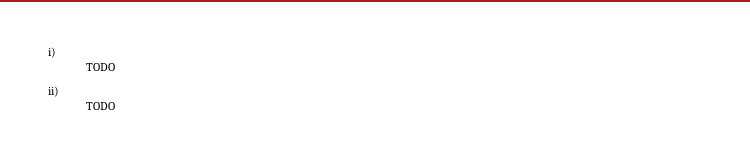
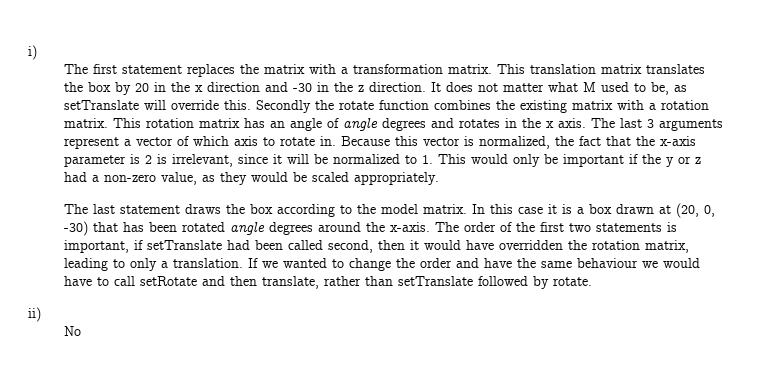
[85,63,115,71] TODO -> [64,64,706,77] [64,82,688,95] [64,100,710,113] [64,118,724,131] [64,136,697,149] [64,154,702,167] [64,172,440,185] [64,203,716,218] [64,221,678,236] [64,240,690,253] [64,258,701,271] [64,276,593,289] The first statement replaces the matrix with a transformation matrix. This translation matrix translates the box by 20 in the x direction and -30 in the z direction. It does not matter what M used to be, as setTranslate will override this. Secondly the rotate function combines the existing matrix with a rotation matrix. This rotation matrix has an angle of angle degrees and rotates in the x axis. The last 3 arguments represent a vector of which axis to rotate in. Because this vector is normalized, the fact that the x-axis parameter is 2 is irrelevant, since it will be normalized to 1. This would only be important if the y or z had a non-zero value, as they would be scaled appropriately. // The last statement draws the box according to the model matrix. In this case it is a box drawn at (20, 0, -30) that has been rotated angle degrees around the x-axis. The order of the first two statements is important, if setTranslate had been called second, then it would have overridden the rotation matrix, leading to only a translation. If we wanted to change the order and have the same behaviour we would have to call setRotate and then translate, rather than setTranslate followed by rotate.
[85,102,115,110] TODO -> [64,326,82,336] No

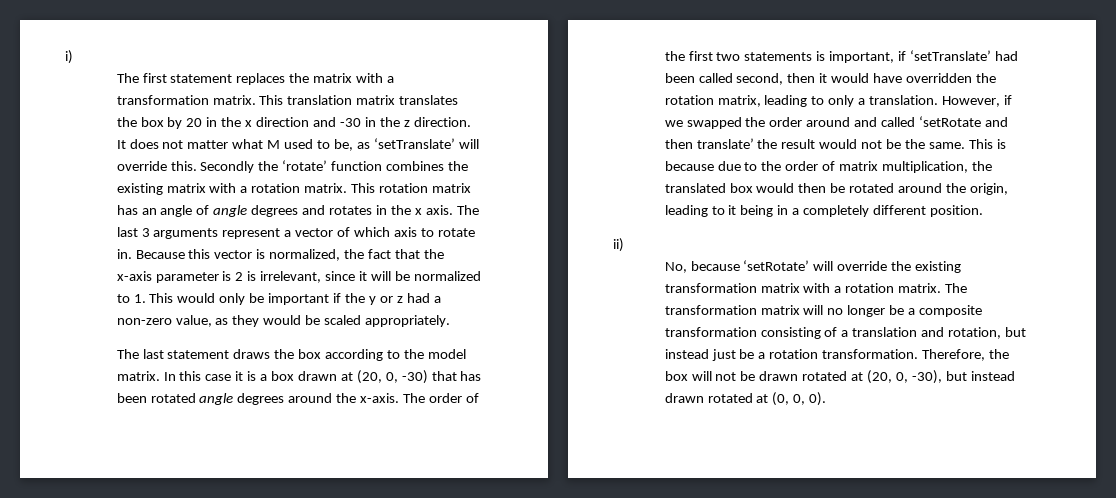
[64,100,140,110] setTranslate -> [373,138,455,149] ‘setTranslate’
[339,101,375,110] rotate -> [282,160,328,171] ‘rotate’
[147,240,223,250] setTranslate -> [910,50,992,61] ‘setTranslate’
[248,258,701,271] [64,276,593,289] [28,307,41,322] [64,326,82,336] If we wanted to change the order and have the same behaviour we would have to call setRotate and then translate, rather than setTranslate followed by rotate. // ii) // No -> [942,95,1012,107] [664,116,1008,129] [664,138,1006,149] [664,161,992,173] [664,183,1008,195] [664,205,983,217] [613,238,624,252] [664,260,962,273] [664,283,968,293] [664,305,983,317] [664,327,1027,339] [664,349,1010,361] [664,370,1015,384] [664,392,827,406] However, if we swapped the order around and called ‘setRotate and then translate’ the result would not be the same. This is because due to the order of matrix multiplication, the translated box would then be rotated around the origin, leading to it being in a completely different position. // ii) // No, because ‘setRotate’ will override the existing transformation matrix with a rotation matrix. The transformation matrix will no longer be a composite transformation consisting of a translation and rotation, but instead just be a rotation transformation. Therefore, the box will not be drawn rotated at (20, 0, -30), but instead drawn rotated at (0, 0, 0).

